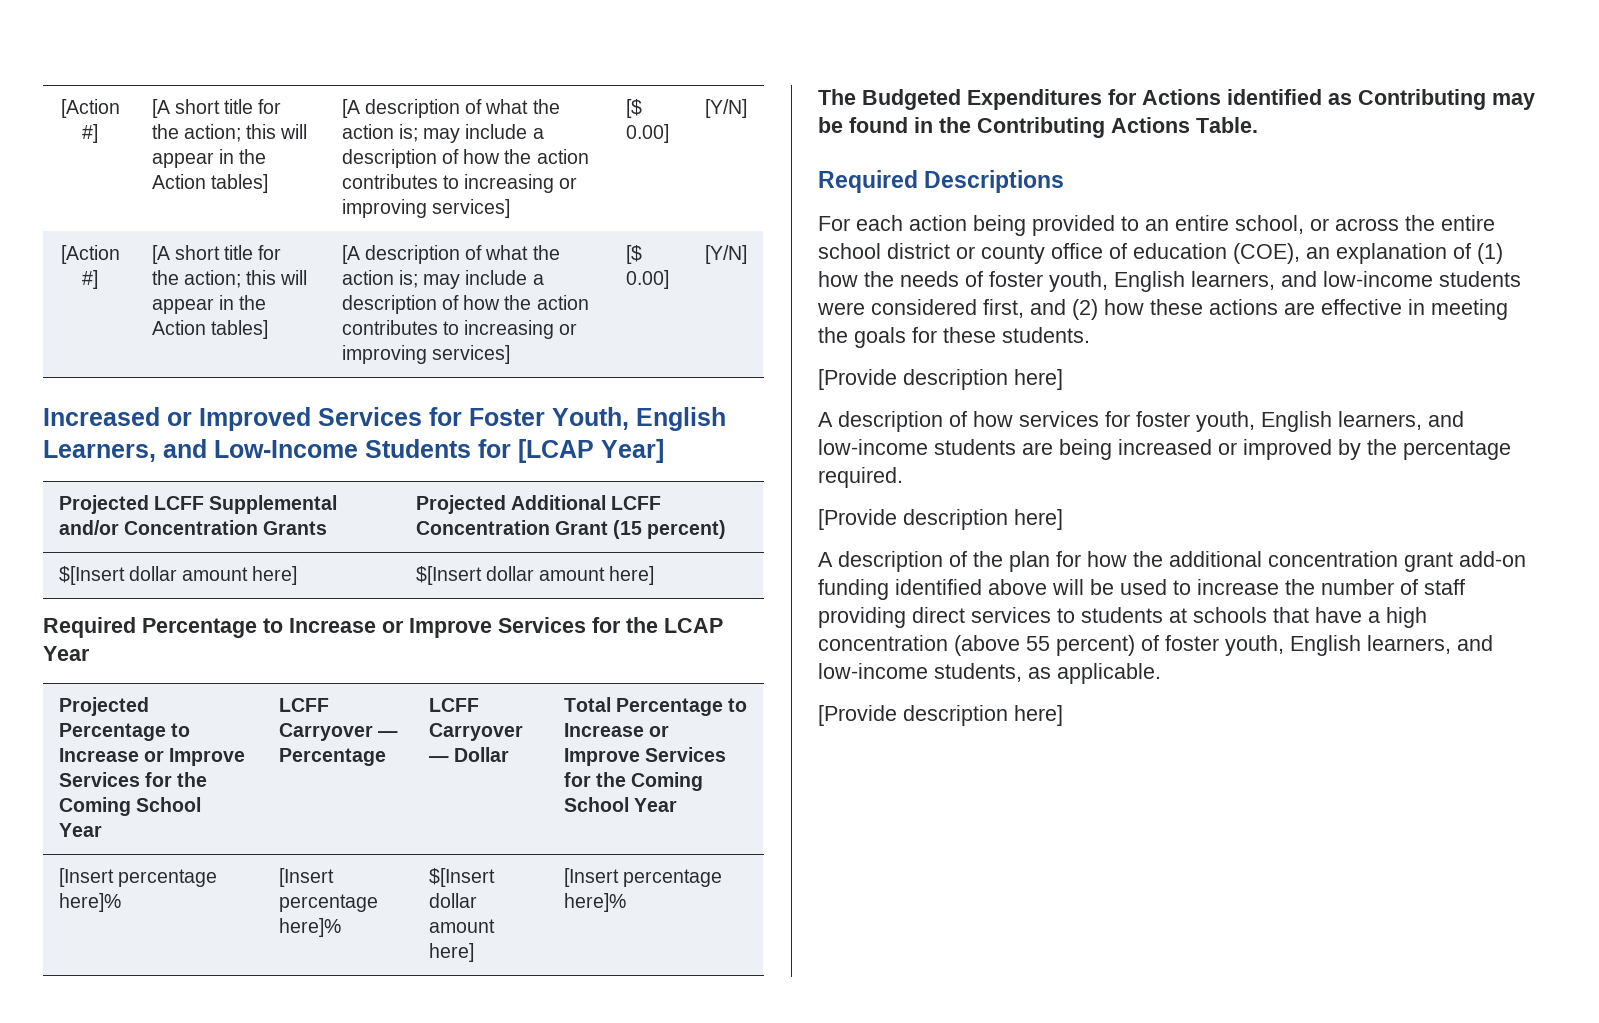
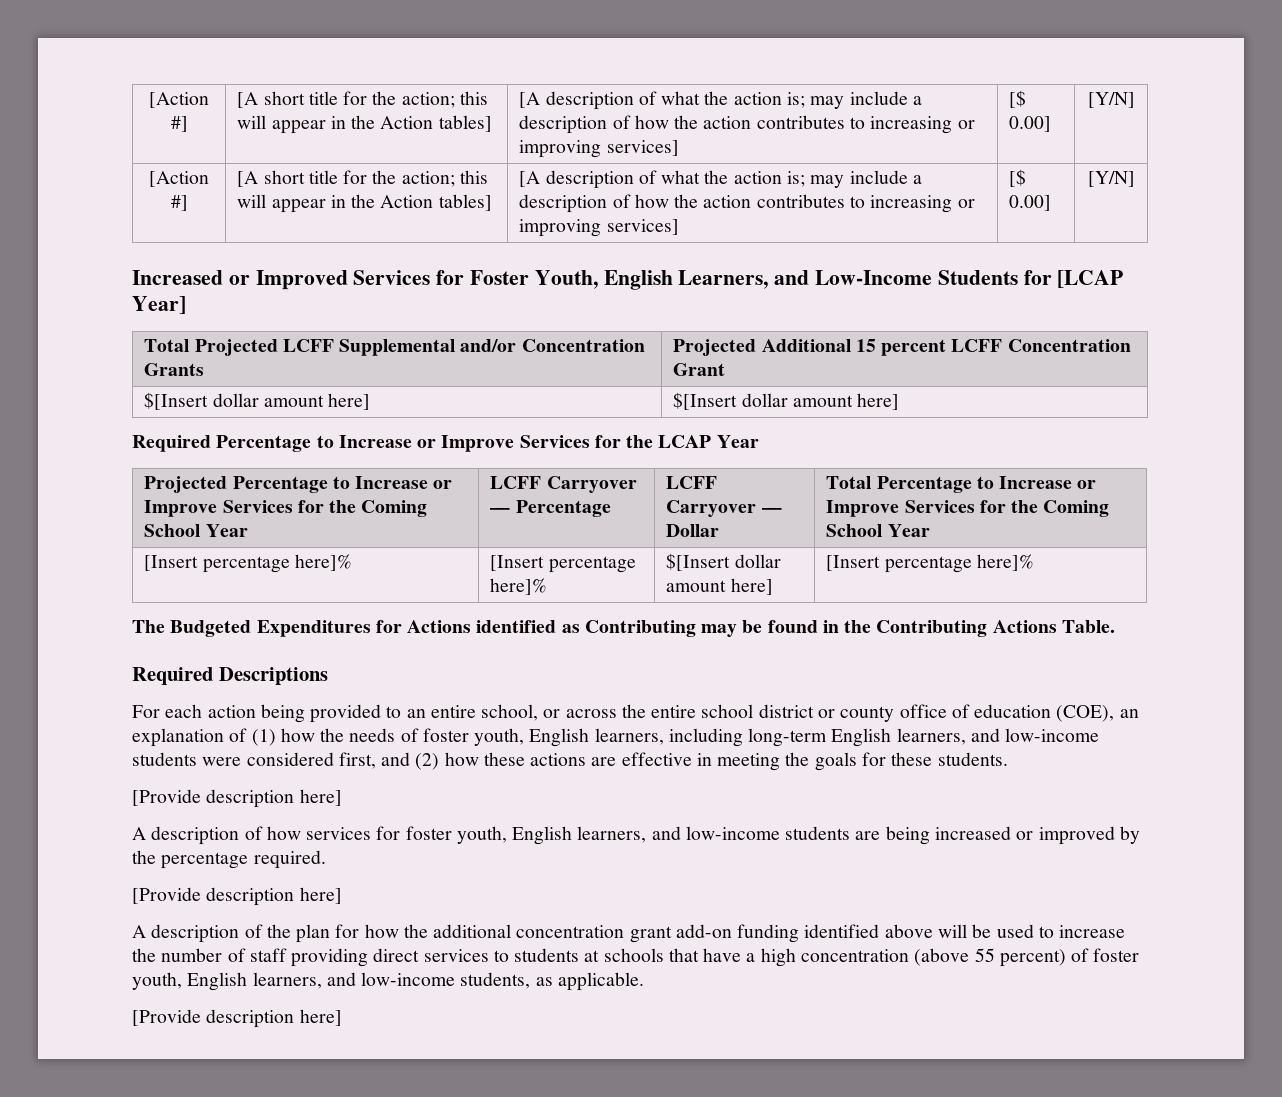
(664, 451) none -> [144,339,190,352] Total
(606, 502) none -> [855,339,947,356] 15 percent
[613,520,727,539] (15 percent) -> (726, 369) none
(1275, 280) none -> [668,728,966,747] including long-term English learners,

